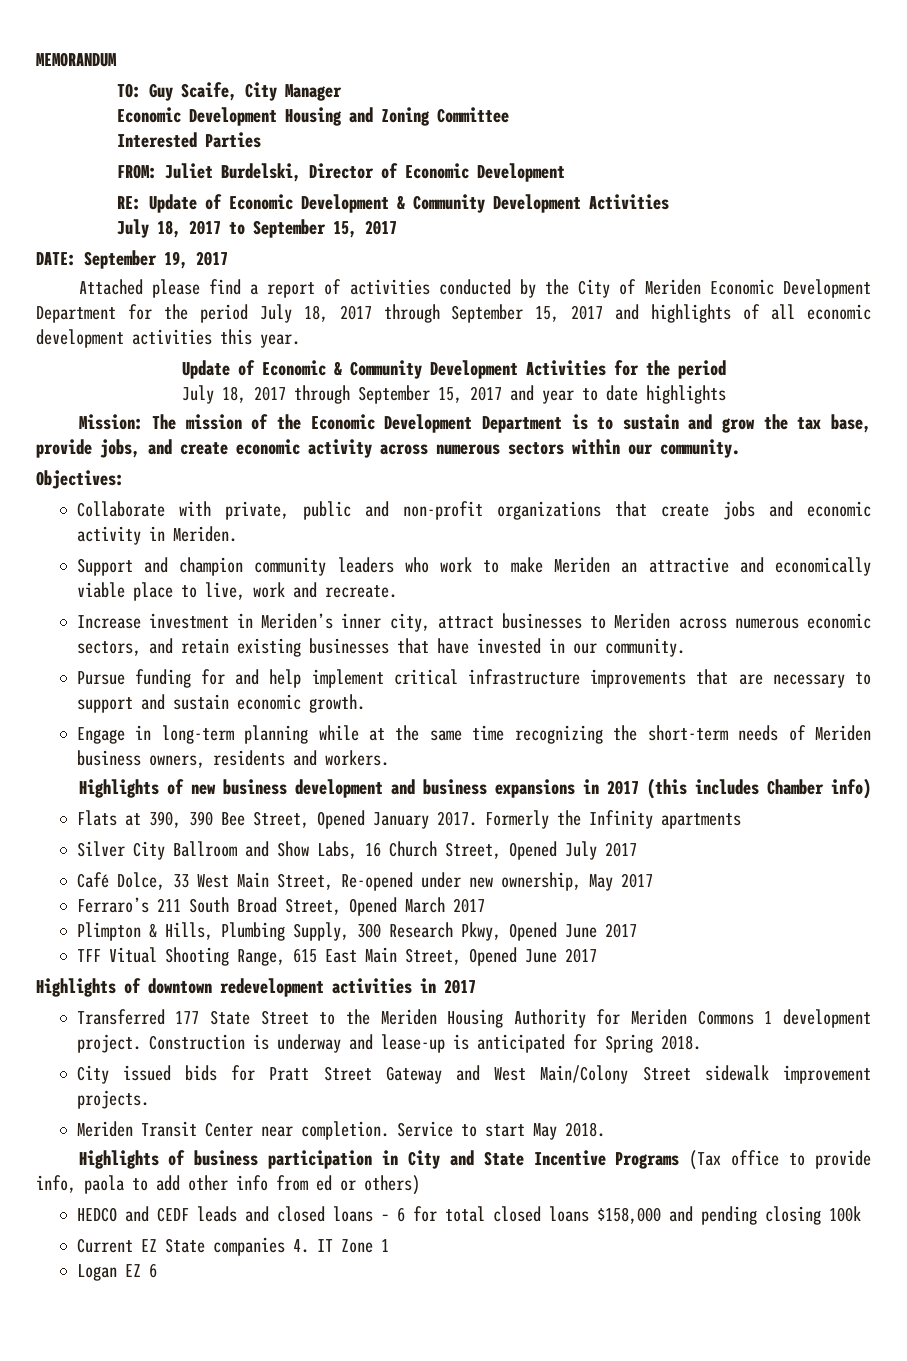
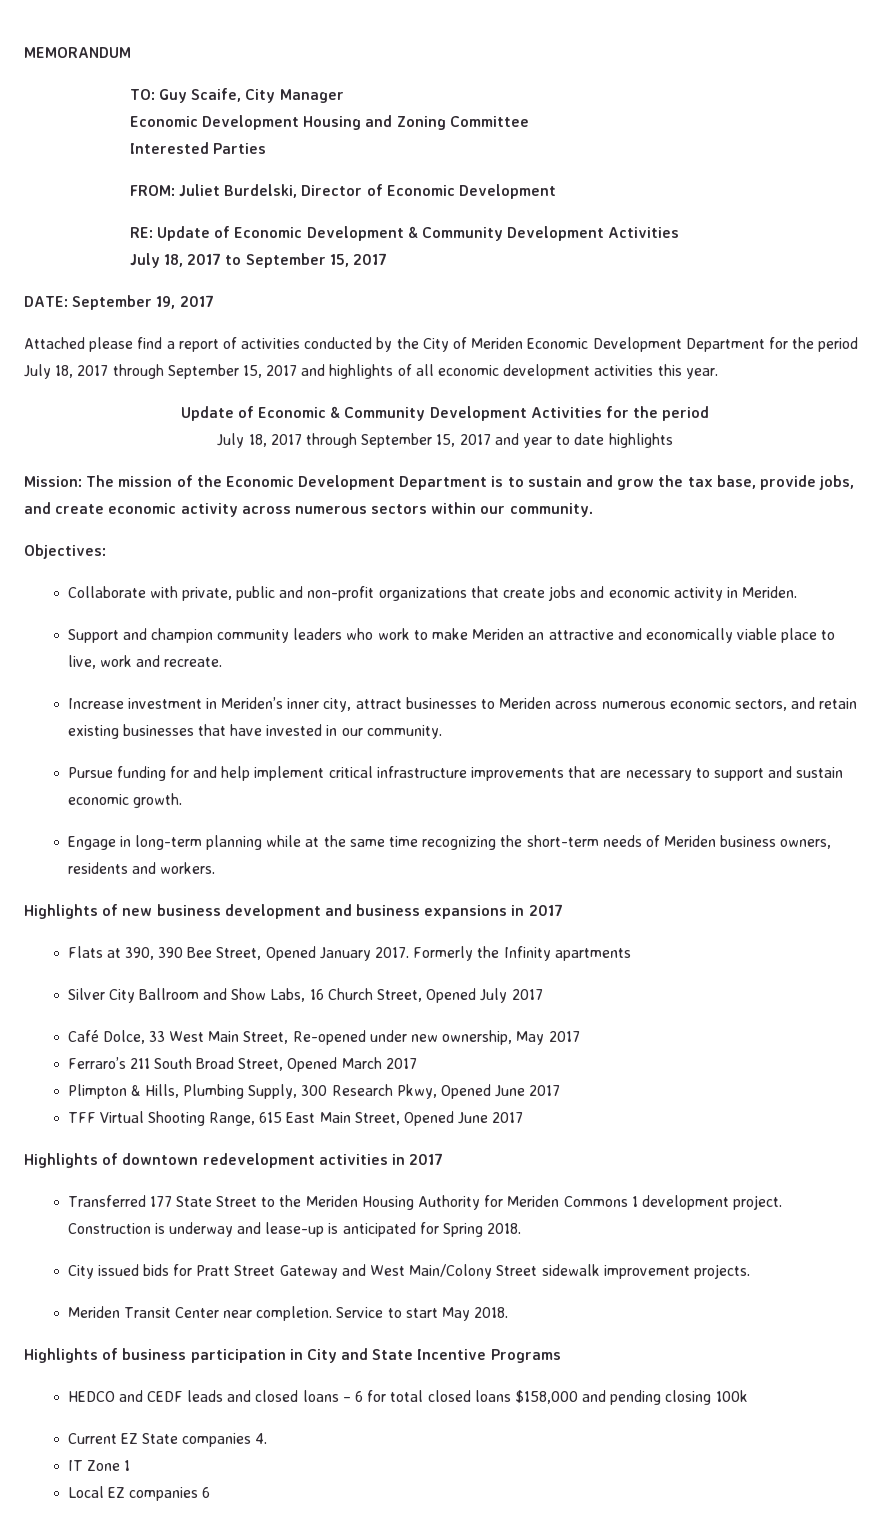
[646,778,871,799] (this includes Chamber info) -> (563, 910) none
[108,947,157,963] Vitual -> [99,1111,144,1123] Virtual
[689,1150,871,1170] [36,1175,420,1195] (Tax office to provide info, paola to add other info from ed or others) -> (561, 1356) none
(309, 1246) none -> (268, 1438) //
[76,1264,141,1281] Logan EZ -> [67,1486,198,1501] Local EZ companies

